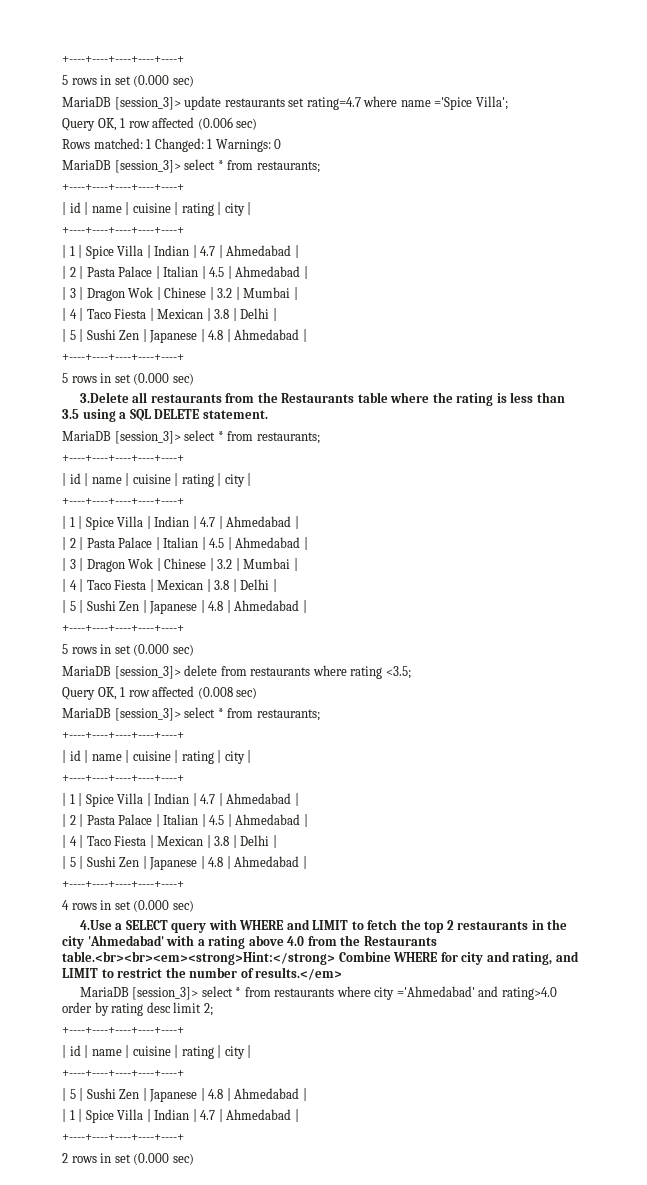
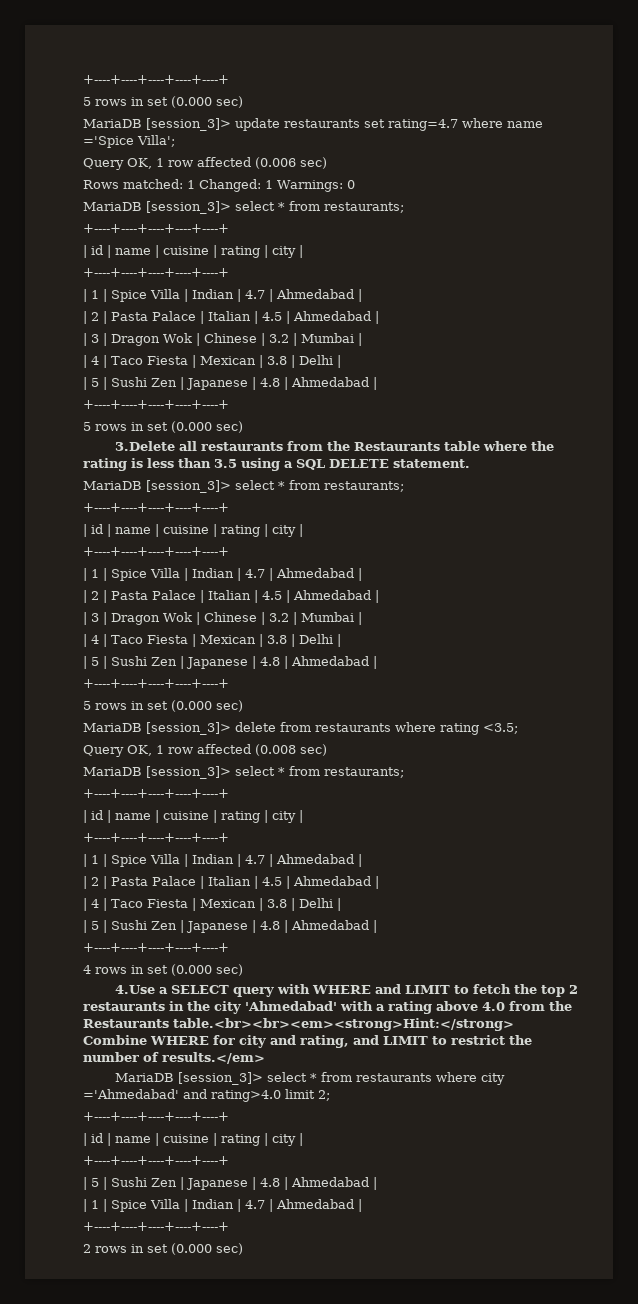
[62,1002,171,1016] order by rating desc -> (281, 1096) none

